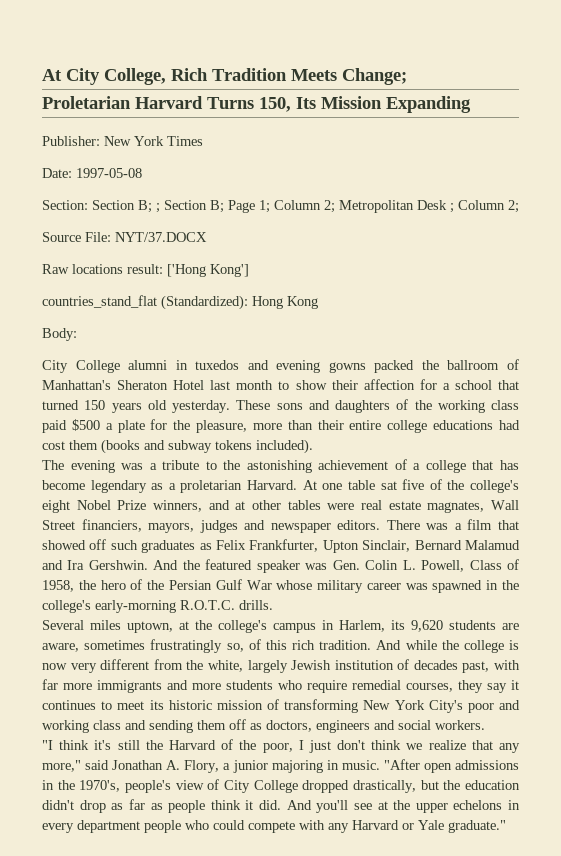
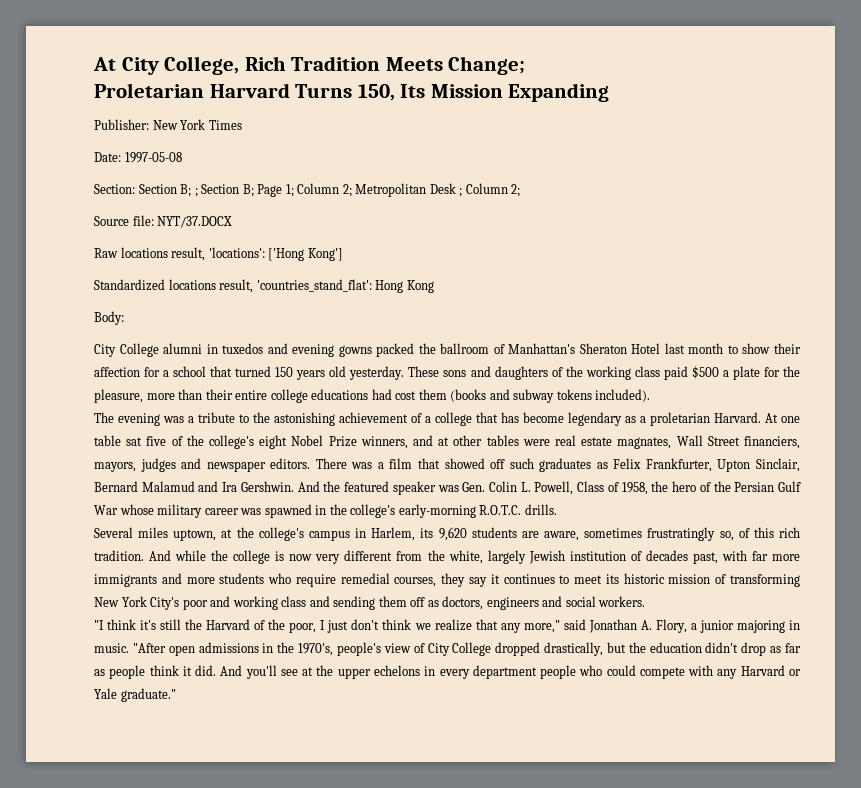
[85,232,111,242] File: -> [132,215,154,226] file:
[127,264,163,274] result: -> [171,247,265,261] result, 'locations':
[42,295,248,310] countries_stand_flat (Standardized): -> [94,279,372,293] Standardized locations result, 'countries_stand_flat':

